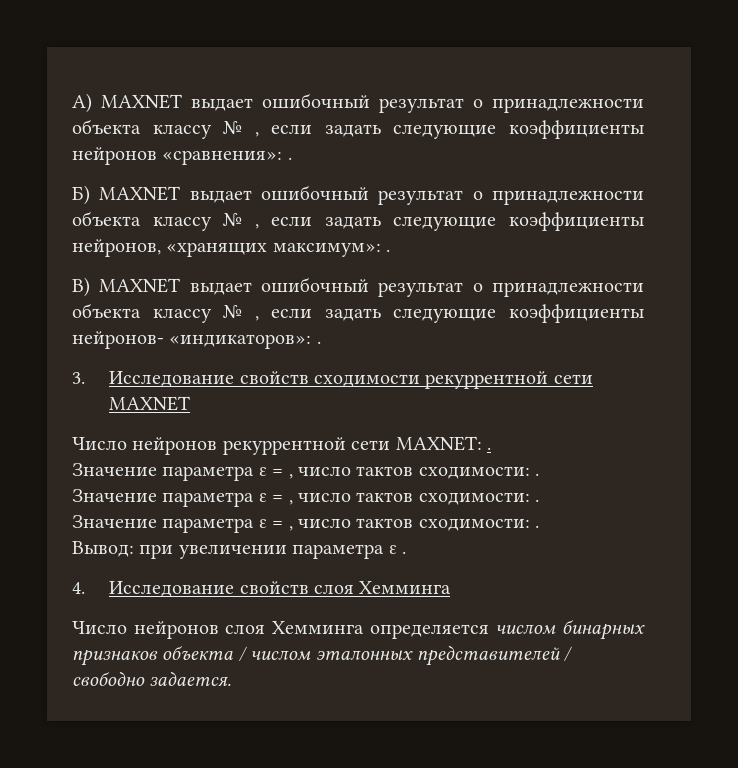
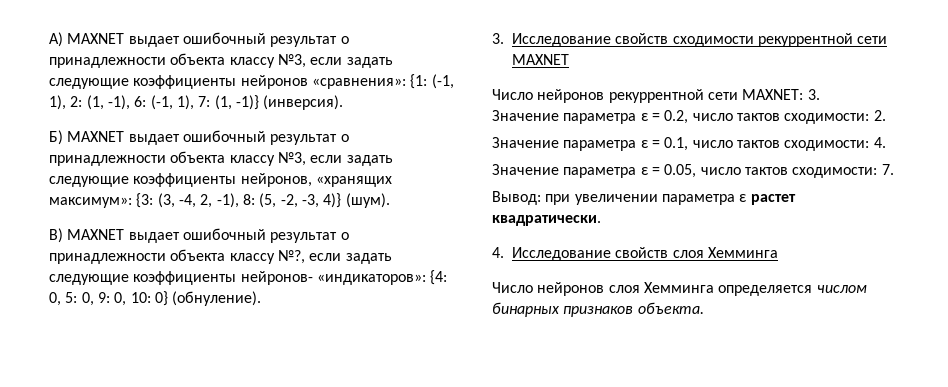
[223,121,259,137] № , -> [277,54,306,68] №3,
[287,157,292,160] . -> [410,74,454,89] [49,95,344,110] {1: (-1, 1), 2: (1, -1), 6: (-1, 1), 7: (1, -1)} (инверсия).
[223,213,259,229] № , -> [277,152,306,166] №3,
[386,249,391,252] . -> [136,193,390,208] {3: (3, -4, 2, -1), 8: (5, -2, -3, 4)} (шум).
[223,305,259,321] № , -> [277,250,305,264] №?,
[316,341,321,344] . -> [430,270,448,285] [49,291,262,306] {4: 0, 5: 0, 9: 0, 10: 0} (обнуление).
[486,447,491,450] [72,463,540,481] [72,489,540,507] [72,515,540,533] . // Значение параметра ε = , число тактов сходимости: . // Значение параметра ε = , число тактов сходимости: . // Значение параметра ε = , число тактов сходимости: . -> [807,89,820,100] [492,110,886,124] [492,137,886,151] [492,164,894,178] 3. // Значение параметра ε = 0.2, число тактов сходимости: 2. // Значение параметра ε = 0.1, число тактов сходимости: 4. // Значение параметра ε = 0.05, число тактов сходимости: 7.
[402,551,406,554] . -> [750,194,796,205] [492,215,601,226] растет квадратически.
[162,645,574,666] [72,671,232,686] объекта / числом эталонных представителей / свободно задается. -> [637,302,704,314] объекта.

